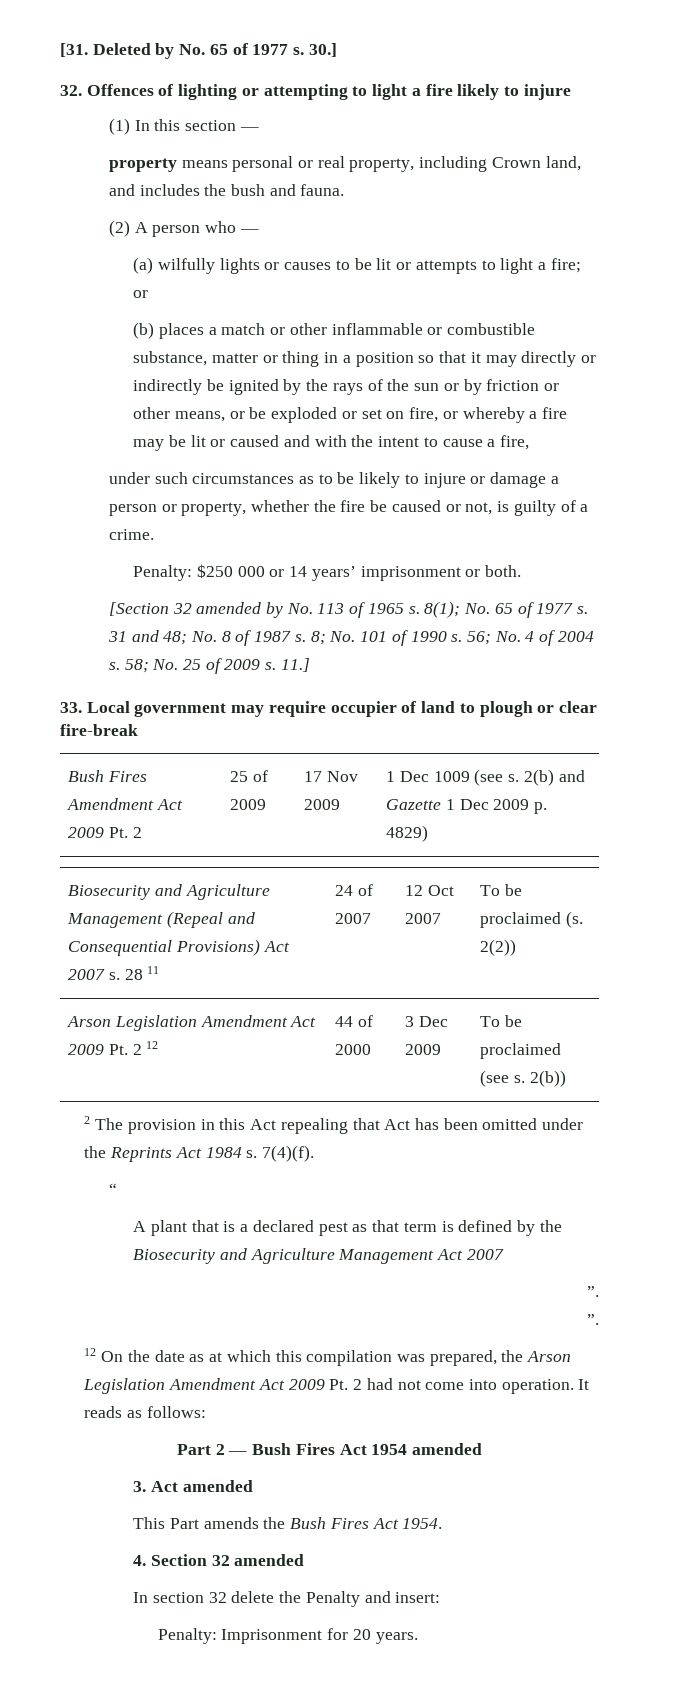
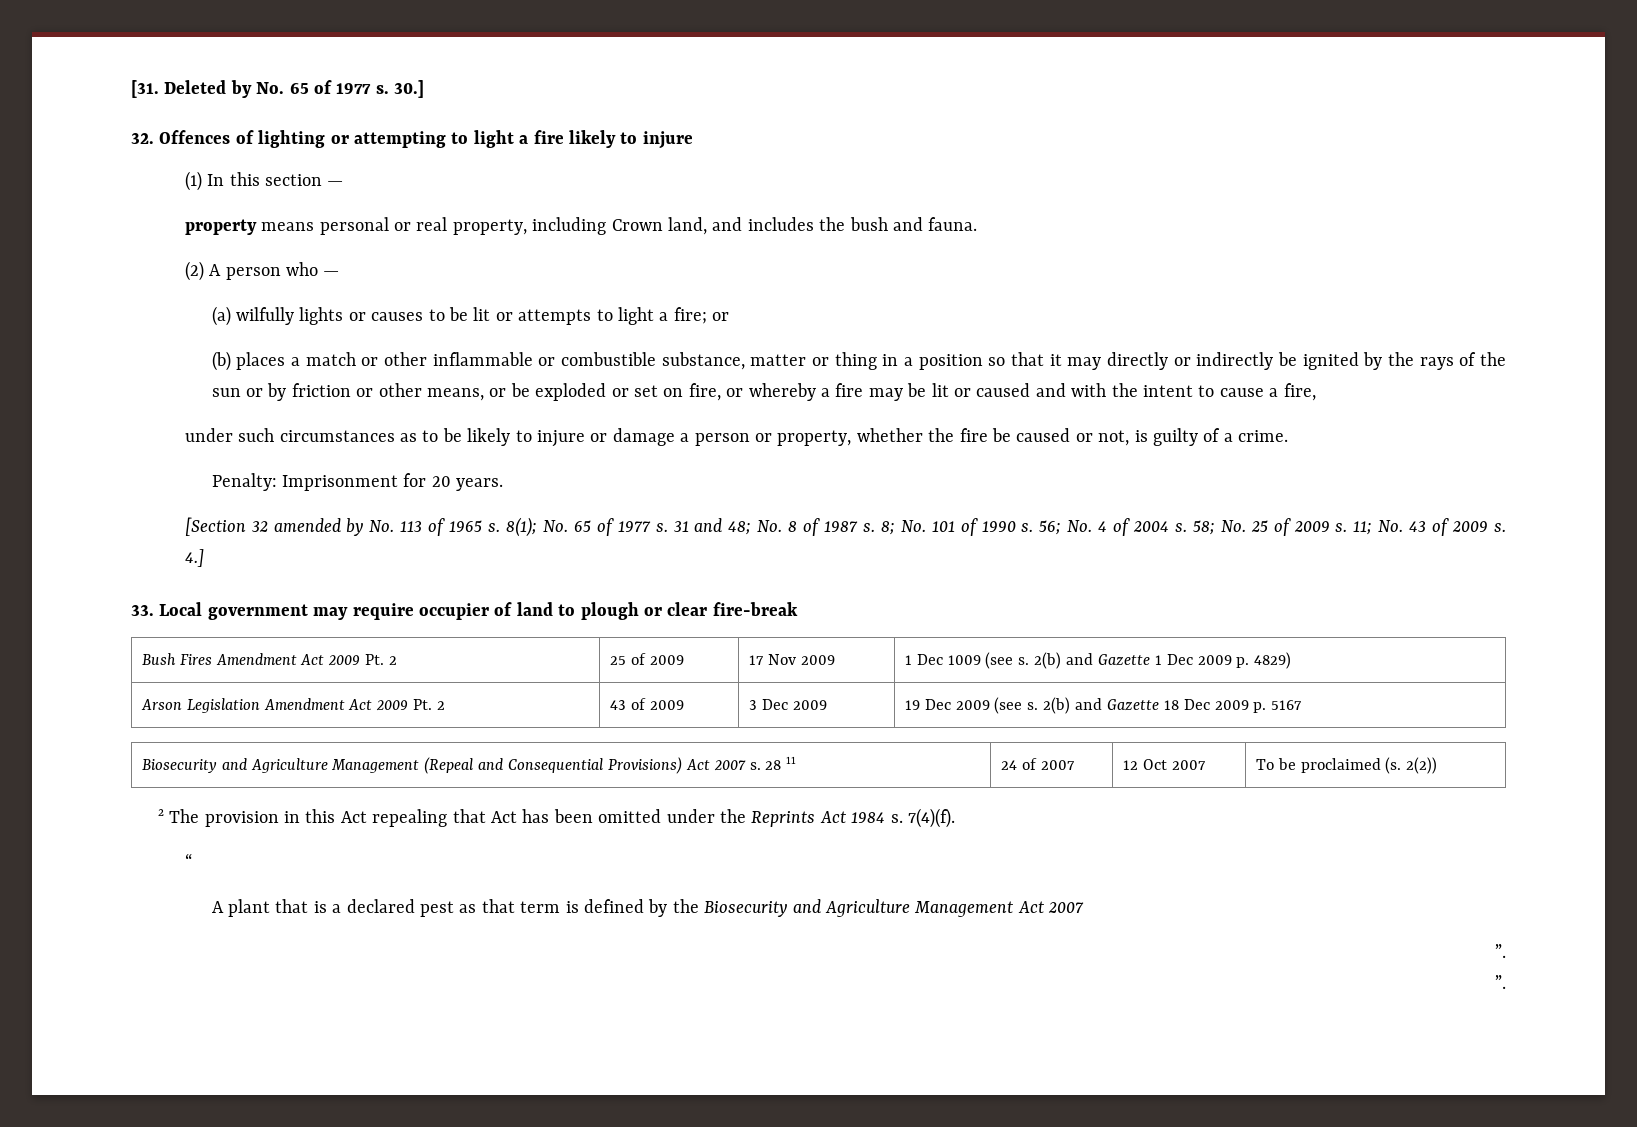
[197,564,522,581] $250 000 or 14 years’ imprisonment or both. -> [281,473,504,491] Imprisonment for 20 years.
[280,658,310,672] 11.] -> [1353,518,1507,536] [184,549,204,567] 11; No. 43 of 2009 s. 4.]
(429, 833) none -> [140,698,446,713] [609,698,684,710] [748,699,827,710] [904,697,1303,714] // Arson Legislation Amendment Act 2009 Pt. 2 | 43 of 2009 | 3 Dec 2009 | 19 Dec 2009 (see s. 2(b) and Gazette 18 Dec 2009 p. 5167
[67,1015,317,1031] [68,1041,159,1055] [335,1015,373,1027] [335,1044,372,1055] [405,1016,448,1027] [405,1044,442,1055] [480,1015,522,1027] [480,1043,562,1059] [480,1070,566,1087] // Arson Legislation Amendment Act 2009 Pt. 2 12 | 44 of 2000 | 3 Dec 2009 | To be proclaimed (see s. 2(b)) -> (1438, 765) none
[84,1348,572,1366] [83,1378,590,1394] [84,1406,206,1418] [176,1443,483,1455] [133,1480,253,1492] [133,1517,443,1529] [133,1554,305,1566] [133,1591,441,1607] [157,1628,418,1644] // 12 On the date as at which this compilation was prepared, the Arson Legislation Amendment Act 2009 Pt. 2 had not come into operation. It reads as follows: // Part 2 — Bush Fires Act 1954 amended // 3. Act amended // This Part amends the Bush Fires Act 1954. // 4. Section 32 amended // In section 32 delete the Penalty and insert: // Penalty: Imprisonment for 20 years. -> (1506, 982) none

